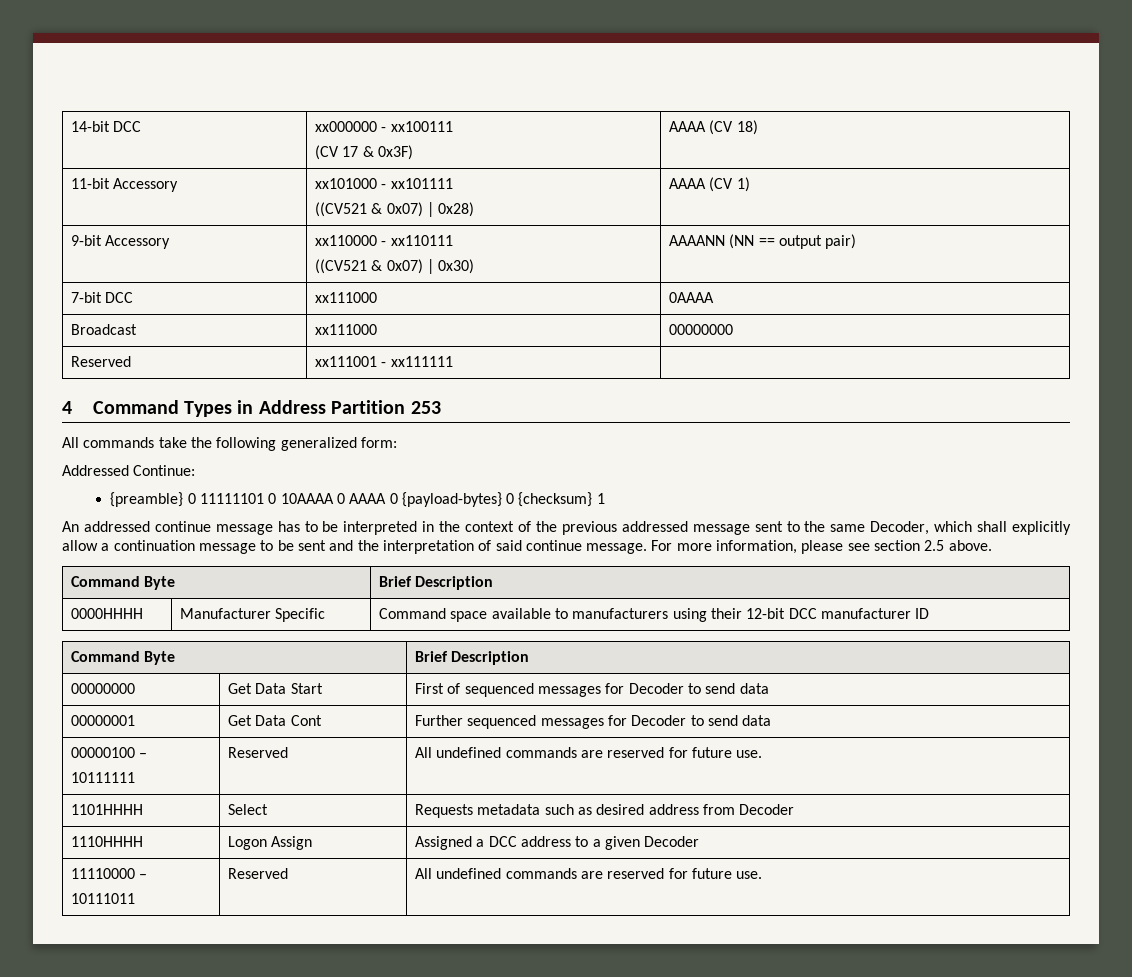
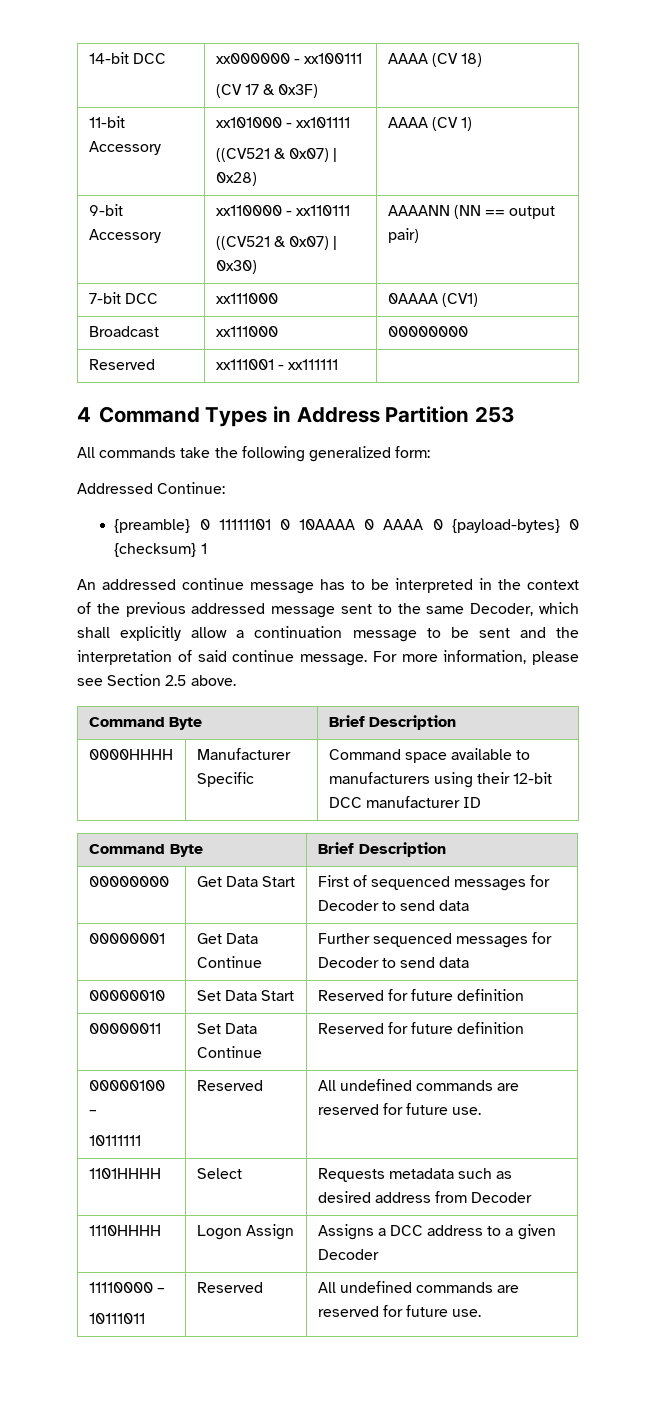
(715, 297) none -> [441,293,478,307] (CV1)
[874,540,921,551] section -> [107,674,162,686] Section
[290,715,322,726] Cont -> [196,956,262,968] Continue
(772, 720) none -> [88,990,165,1001] [196,990,294,1001] [317,989,525,1001] [88,1023,161,1034] [196,1023,257,1034] [196,1046,262,1058] [317,1022,525,1034] // 00000010 | Set Data Start | Reserved for future definition // 00000011 | Set Data Continue | Reserved for future definition
[415,836,473,850] Assigned -> [317,1224,374,1240] Assigns

